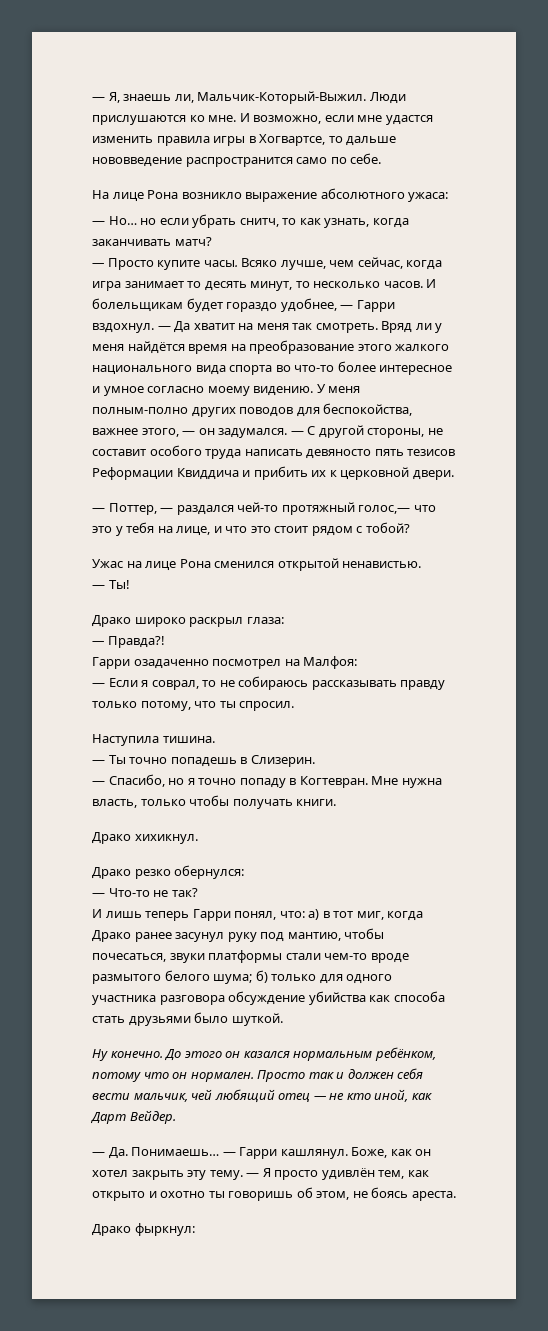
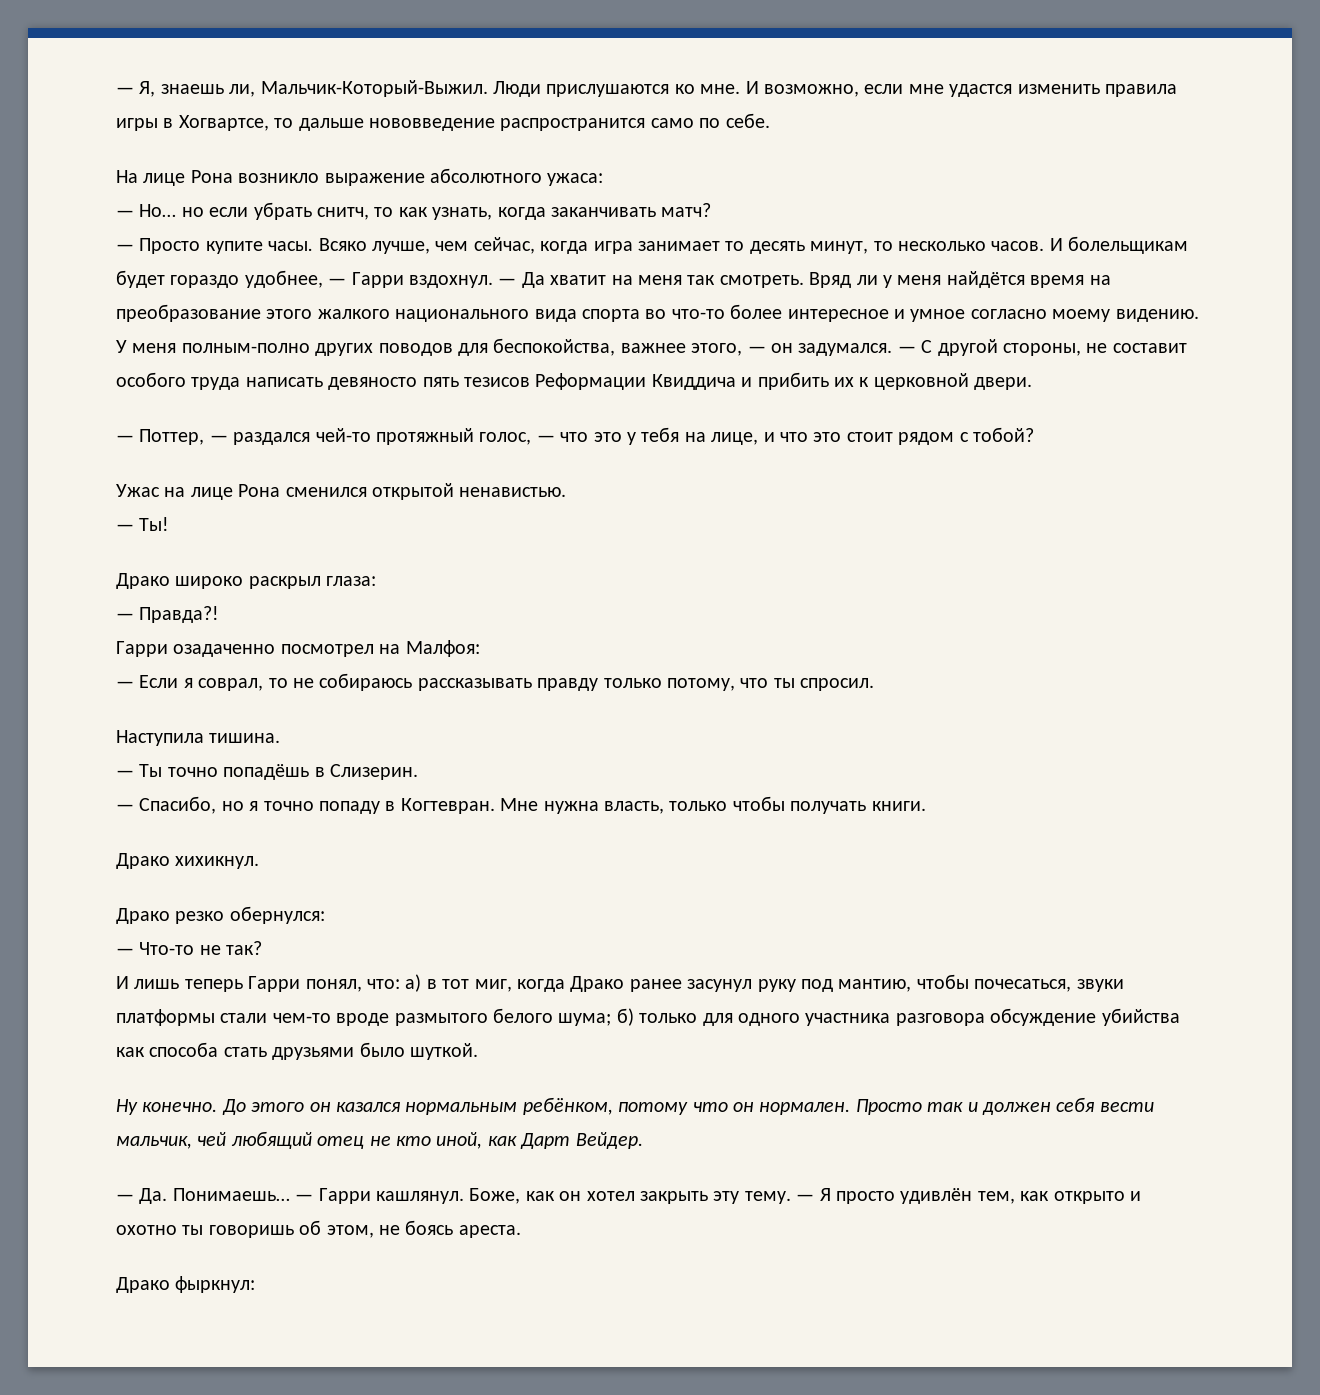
[358,505,411,514] голос,— -> [479,432,555,445] голос, —
[170,757,237,767] попадешь -> [223,764,310,780] попадёшь
[313,1096,327,1100] — -> (365, 1142) none

